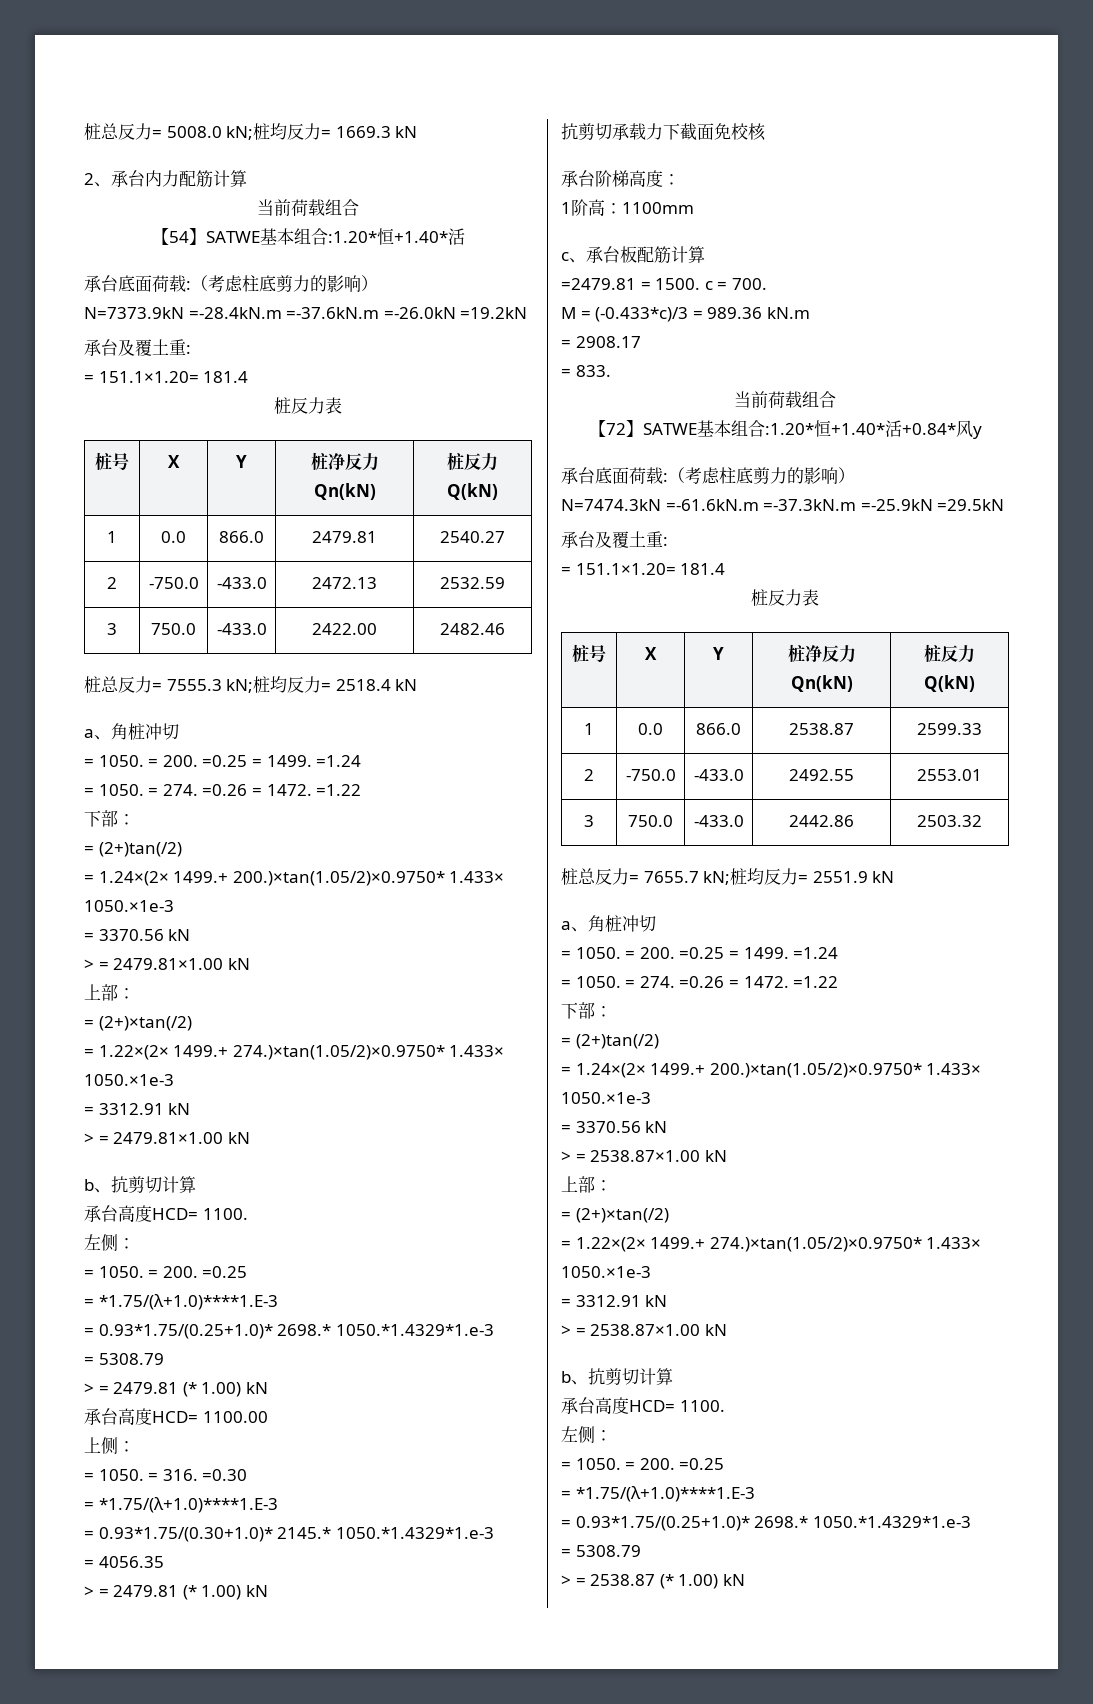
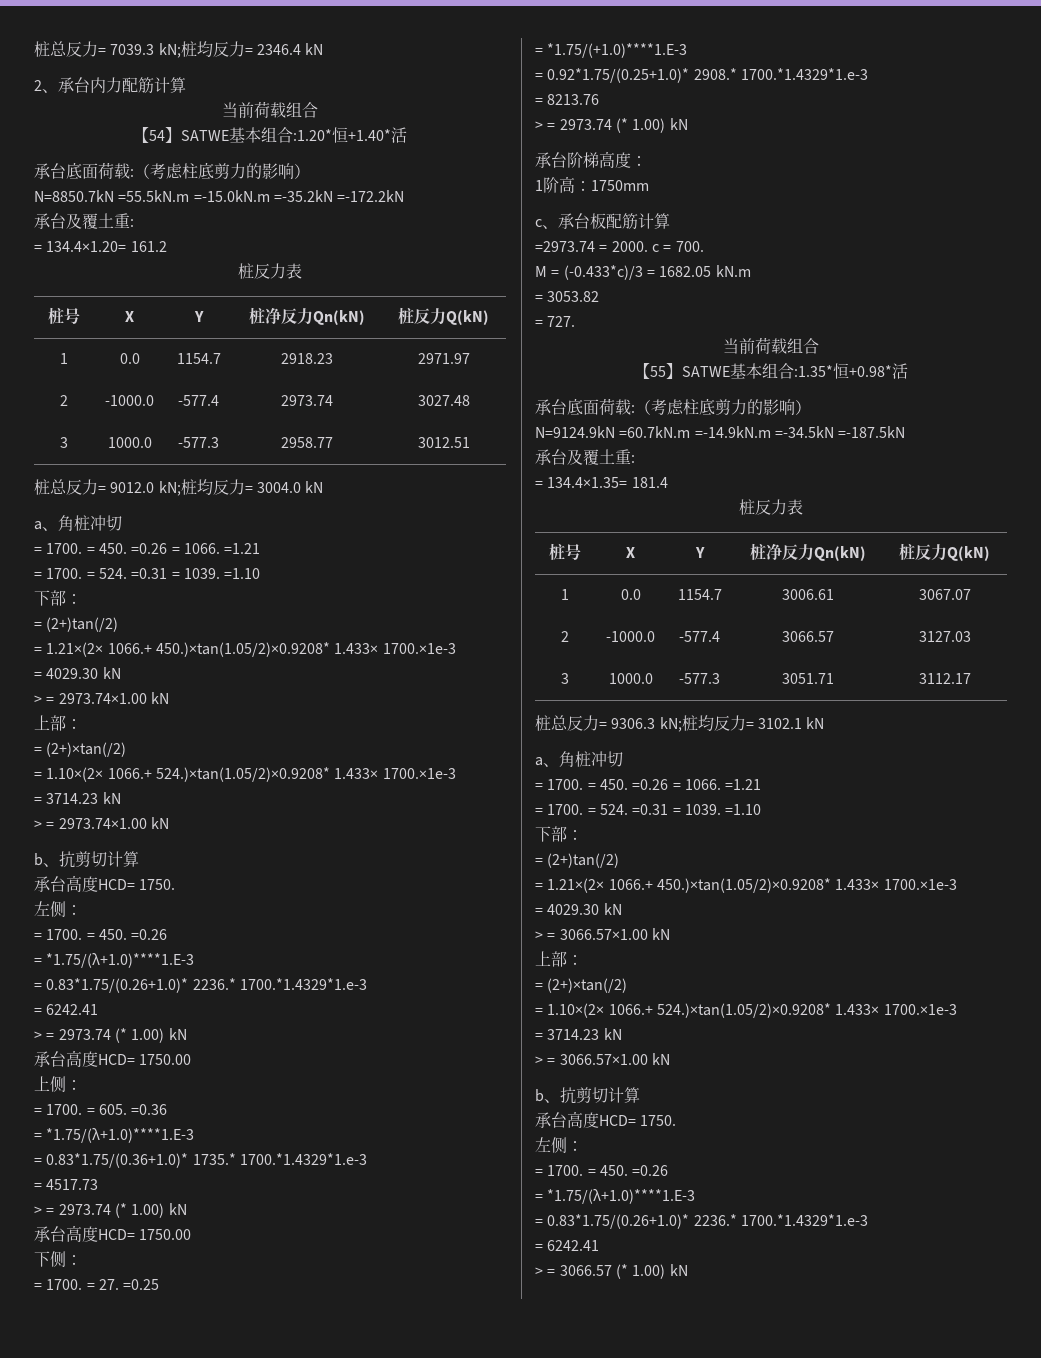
[84,123,391,140] 桩总反力= 5008.0 kN;桩均反力= 1669.3 -> [34,41,301,58] 桩总反力= 7039.3 kN;桩均反力= 2346.4
[84,307,528,319] [84,339,191,356] [84,371,199,383] N=7373.9kN =-28.4kN.m =-37.6kN.m =-26.0kN =19.2kN // 承台及覆土重: // = 151.1×1.20= -> [34,190,405,202] [34,213,134,229] [34,241,167,252] [238,263,302,279] [48,307,80,324] [125,311,134,322] [193,311,204,322] [248,307,365,325] [398,307,489,325] [60,353,68,364] [119,353,140,364] [176,353,221,364] [280,353,333,364] [417,353,470,364] [60,395,68,406] [105,395,154,406] [178,395,219,406] [280,395,333,406] [417,395,470,406] [60,437,68,448] [107,437,152,448] [178,437,219,448] [280,437,333,448] [417,437,470,448] [34,479,324,496] [34,515,122,531] [34,543,261,554] [34,568,261,579] [34,590,82,606] [34,617,119,632] [34,642,456,657] [34,667,121,679] [34,692,169,704] [34,715,82,731] [34,742,127,757] [34,767,456,782] [34,792,121,804] [34,817,169,829] [34,851,139,868] [34,875,176,892] [34,901,82,917] [34,929,168,940] [34,953,195,968] [34,978,367,993] [34,1004,99,1015] [34,1028,187,1043] [34,1050,192,1067] [34,1076,82,1092] [34,1104,168,1115] [34,1128,195,1143] [34,1153,367,1168] [34,1179,99,1190] [34,1203,187,1218] [34,1225,192,1242] [34,1251,82,1267] [34,1279,160,1290] [535,43,688,58] [535,68,868,83] [535,94,600,105] [535,118,688,133] [535,151,647,168] [535,176,649,193] [535,213,670,230] [535,241,704,252] [535,265,751,280] [535,291,600,302] [535,316,576,327] [723,337,819,354] [634,363,908,379] [535,398,811,415] [535,426,906,438] [535,449,635,465] [535,477,628,488] N=8850.7kN =55.5kN.m =-15.0kN.m =-35.2kN =-172.2kN // 承台及覆土重: // = 134.4×1.20= 161.2 // 桩反力表 // 桩号 | X | Y | 桩净反力Qn(kN) | 桩反力Q(kN) // 1 | 0.0 | 1154.7 | 2918.23 | 2971.97 // 2 | -1000.0 | -577.4 | 2973.74 | 3027.48 // 3 | 1000.0 | -577.3 | 2958.77 | 3012.51 // 桩总反力= 9012.0 kN;桩均反力= 3004.0 kN // a、角桩冲切 // = 1700. = 450. =0.26 = 1066. =1.21 // = 1700. = 524. =0.31 = 1039. =1.10 // 下部： // = (2+)tan(/2) // = 1.21×(2× 1066.+ 450.)×tan(1.05/2)×0.9208* 1.433× 1700.×1e-3 // = 4029.30 kN // > = 2973.74×1.00 kN // 上部： // = (2+)×tan(/2) // = 1.10×(2× 1066.+ 524.)×tan(1.05/2)×0.9208* 1.433× 1700.×1e-3 // = 3714.23 kN // > = 2973.74×1.00 kN // b、抗剪切计算 // 承台高度HCD= 1750. // 左侧： // = 1700. = 450. =0.26 // = *1.75/(λ+1.0)****1.E-3 // = 0.83*1.75/(0.26+1.0)* 2236.* 1700.*1.4329*1.e-3 // = 6242.41 // > = 2973.74 (* 1.00) kN // 承台高度HCD= 1750.00 // 上侧： // = 1700. = 605. =0.36 // = *1.75/(λ+1.0)****1.E-3 // = 0.83*1.75/(0.36+1.0)* 1735.* 1700.*1.4329*1.e-3 // = 4517.73 // > = 2973.74 (* 1.00) kN // 承台高度HCD= 1750.00 // 下侧： // = 1700. = 27. =0.25 // = *1.75/(+1.0)****1.E-3 // = 0.92*1.75/(0.25+1.0)* 2908.* 1700.*1.4329*1.e-3 // = 8213.76 // > = 2973.74 (* 1.00) kN // 承台阶梯高度： // 1阶高：1750mm // c、承台板配筋计算 // =2973.74 = 2000. c = 700. // M = (-0.433*c)/3 = 1682.05 kN.m // = 3053.82 // = 727. // 当前荷载组合 // 【55】SATWE基本组合:1.35*恒+0.98*活 // 承台底面荷载:（考虑柱底剪力的影响） // N=9124.9kN =60.7kN.m =-14.9kN.m =-34.5kN =-187.5kN // 承台及覆土重: // = 134.4×1.35=
[219,531,264,543] [312,531,377,543] [440,531,505,543] [107,577,117,589] [148,577,199,589] [216,577,267,589] [312,577,377,589] [440,577,505,589] [107,623,117,635] [151,623,196,635] [216,623,267,635] [312,623,377,635] [440,623,505,635] [84,676,418,693] [84,723,179,740] [84,755,362,767] [84,784,362,796] [84,810,135,827] [84,842,182,857] [84,871,505,886] [84,900,174,912] [84,929,191,941] [84,958,250,970] [84,984,135,1001] [84,1016,192,1031] [84,1045,505,1060] [84,1074,174,1086] [84,1103,191,1115] [84,1132,250,1144] [84,1176,196,1193] [84,1205,248,1222] [84,1234,135,1251] [84,1266,248,1278] [84,1294,278,1310] [84,1324,494,1339] [84,1353,164,1365] [84,1382,268,1397] [84,1408,268,1425] [84,1437,135,1454] [84,1469,248,1481] [84,1497,278,1513] [84,1527,494,1542] [84,1556,164,1568] [84,1585,268,1600] [561,123,766,141] [561,170,680,187] [561,199,694,216] [561,246,705,264] [561,278,767,290] [561,307,810,322] [561,336,641,348] [561,365,611,377] [734,391,836,408] [588,420,982,439] [561,467,855,484] [561,499,1005,511] [561,531,668,548] [561,563,726,575] [751,589,819,606] [572,644,606,662] [645,647,657,660] [713,647,724,660] [787,644,856,663] [790,675,853,692] [924,644,975,663] [924,675,975,692] [584,723,594,735] [638,723,663,735] [696,723,741,735] [789,723,854,735] [917,723,982,735] [584,769,594,781] [625,769,676,781] [693,769,744,781] [789,769,854,781] [917,769,982,781] [584,815,594,827] [628,815,673,827] [693,815,744,827] [789,815,854,827] [917,815,982,827] [561,868,895,885] [561,915,656,932] [561,947,839,959] [561,976,839,988] [561,1002,612,1019] [561,1034,659,1049] [561,1063,982,1078] [561,1092,651,1104] [561,1121,668,1133] [561,1150,727,1162] [561,1176,612,1193] [561,1208,669,1223] [561,1237,982,1252] [561,1266,651,1278] [561,1295,668,1307] [561,1324,727,1336] [561,1368,673,1385] [561,1397,725,1414] [561,1426,612,1443] [561,1458,725,1470] [561,1486,755,1502] [561,1516,971,1531] [561,1545,641,1557] [561,1574,745,1589] 866.0 | 2479.81 | 2540.27 // 2 | -750.0 | -433.0 | 2472.13 | 2532.59 // 3 | 750.0 | -433.0 | 2422.00 | 2482.46 // 桩总反力= 7555.3 kN;桩均反力= 2518.4 kN // a、角桩冲切 // = 1050. = 200. =0.25 = 1499. =1.24 // = 1050. = 274. =0.26 = 1472. =1.22 // 下部： // = (2+)tan(/2) // = 1.24×(2× 1499.+ 200.)×tan(1.05/2)×0.9750* 1.433× 1050.×1e-3 // = 3370.56 kN // > = 2479.81×1.00 kN // 上部： // = (2+)×tan(/2) // = 1.22×(2× 1499.+ 274.)×tan(1.05/2)×0.9750* 1.433× 1050.×1e-3 // = 3312.91 kN // > = 2479.81×1.00 kN // b、抗剪切计算 // 承台高度HCD= 1100. // 左侧： // = 1050. = 200. =0.25 // = *1.75/(λ+1.0)****1.E-3 // = 0.93*1.75/(0.25+1.0)* 2698.* 1050.*1.4329*1.e-3 // = 5308.79 // > = 2479.81 (* 1.00) kN // 承台高度HCD= 1100.00 // 上侧： // = 1050. = 316. =0.30 // = *1.75/(λ+1.0)****1.E-3 // = 0.93*1.75/(0.30+1.0)* 2145.* 1050.*1.4329*1.e-3 // = 4056.35 // > = 2479.81 (* 1.00) kN // 抗剪切承载力下截面免校核 // 承台阶梯高度： // 1阶高：1100mm // c、承台板配筋计算 // =2479.81 = 1500. c = 700. // M = (-0.433*c)/3 = 989.36 kN.m // = 2908.17 // = 833. // 当前荷载组合 // 【72】SATWE基本组合:1.20*恒+1.40*活+0.84*风y // 承台底面荷载:（考虑柱底剪力的影响） // N=7474.3kN =-61.6kN.m =-37.3kN.m =-25.9kN =29.5kN // 承台及覆土重: // = 151.1×1.20= 181.4 // 桩反力表 // 桩号 | X | Y | 桩净反力Qn(kN) | 桩反力Q(kN) // 1 | 0.0 | 866.0 | 2538.87 | 2599.33 // 2 | -750.0 | -433.0 | 2492.55 | 2553.01 // 3 | 750.0 | -433.0 | 2442.86 | 2503.32 // 桩总反力= 7655.7 kN;桩均反力= 2551.9 kN // a、角桩冲切 // = 1050. = 200. =0.25 = 1499. =1.24 // = 1050. = 274. =0.26 = 1472. =1.22 // 下部： // = (2+)tan(/2) // = 1.24×(2× 1499.+ 200.)×tan(1.05/2)×0.9750* 1.433× 1050.×1e-3 // = 3370.56 kN // > = 2538.87×1.00 kN // 上部： // = (2+)×tan(/2) // = 1.22×(2× 1499.+ 274.)×tan(1.05/2)×0.9750* 1.433× 1050.×1e-3 // = 3312.91 kN // > = 2538.87×1.00 kN // b、抗剪切计算 // 承台高度HCD= 1100. // 左侧： // = 1050. = 200. =0.25 // = *1.75/(λ+1.0)****1.E-3 // = 0.93*1.75/(0.25+1.0)* 2698.* 1050.*1.4329*1.e-3 // = 5308.79 // > = 2538.87 (* 1.00) kN -> [677,589,722,600] [781,589,834,600] [918,589,971,600] [561,631,569,642] [606,631,655,642] [679,631,720,642] [781,631,834,642] [918,631,971,642] [561,673,569,684] [608,673,653,684] [679,673,720,684] [781,673,834,684] [918,673,971,684] [535,715,825,732] [535,751,623,767] [535,779,762,790] [535,804,762,815] [535,826,583,842] [535,853,620,868] [535,878,957,893] [535,903,622,915] [535,928,670,940] [535,951,583,967] [535,978,628,993] [535,1003,957,1018] [535,1028,622,1040] [535,1053,670,1065] [535,1087,640,1104] [535,1111,677,1128] [535,1137,583,1153] [535,1165,669,1176] [535,1189,696,1204] [535,1214,868,1229] [535,1240,600,1251] [535,1264,688,1279] 1154.7 | 3006.61 | 3067.07 // 2 | -1000.0 | -577.4 | 3066.57 | 3127.03 // 3 | 1000.0 | -577.3 | 3051.71 | 3112.17 // 桩总反力= 9306.3 kN;桩均反力= 3102.1 kN // a、角桩冲切 // = 1700. = 450. =0.26 = 1066. =1.21 // = 1700. = 524. =0.31 = 1039. =1.10 // 下部： // = (2+)tan(/2) // = 1.21×(2× 1066.+ 450.)×tan(1.05/2)×0.9208* 1.433× 1700.×1e-3 // = 4029.30 kN // > = 3066.57×1.00 kN // 上部： // = (2+)×tan(/2) // = 1.10×(2× 1066.+ 524.)×tan(1.05/2)×0.9208* 1.433× 1700.×1e-3 // = 3714.23 kN // > = 3066.57×1.00 kN // b、抗剪切计算 // 承台高度HCD= 1750. // 左侧： // = 1700. = 450. =0.26 // = *1.75/(λ+1.0)****1.E-3 // = 0.83*1.75/(0.26+1.0)* 2236.* 1700.*1.4329*1.e-3 // = 6242.41 // > = 3066.57 (* 1.00) kN

